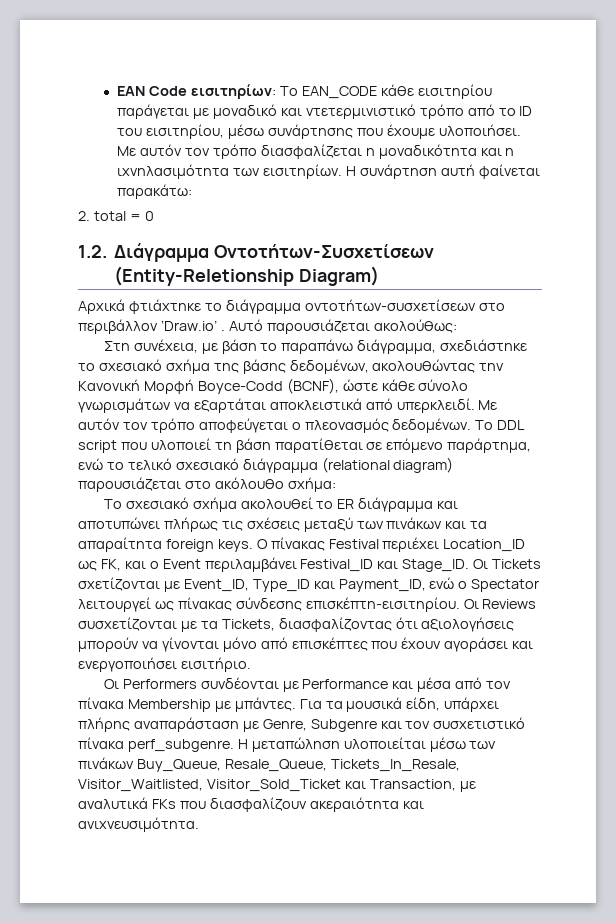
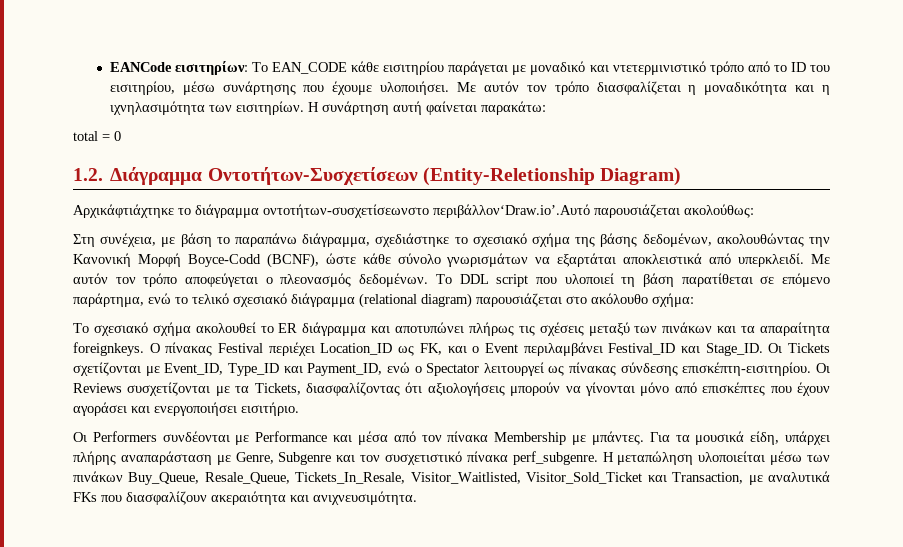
[117,86,188,96] EAN Code -> [109,62,172,72] EANCode
[78,211,90,221] 2. -> (546, 108) none
[78,299,505,314] [78,319,263,334] Αρχικά φτιάχτηκε το διάγραμμα οντοτήτων-συσχετίσεων στο περιβάλλον ‘Draw.io’ . Αυτό -> [73,204,590,218] Αρχικάφτιάχτηκε το διάγραμμα οντοτήτων-συσχετίσεωνστο περιβάλλον‘Draw.io’.Αυτό
[165,539,253,552] foreign keys. -> [73,342,144,356] foreignkeys.

